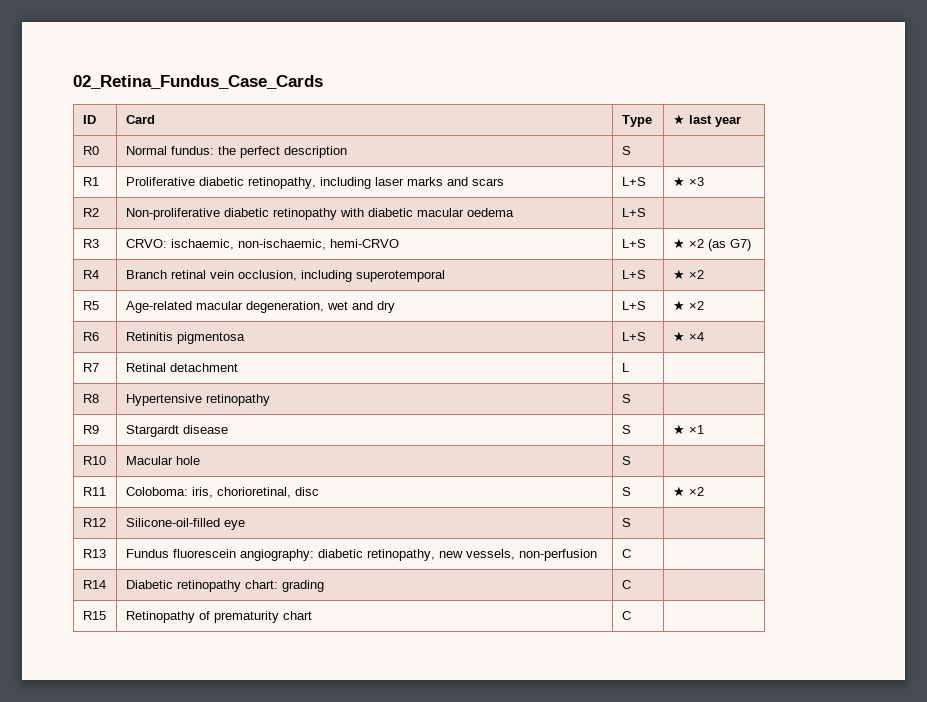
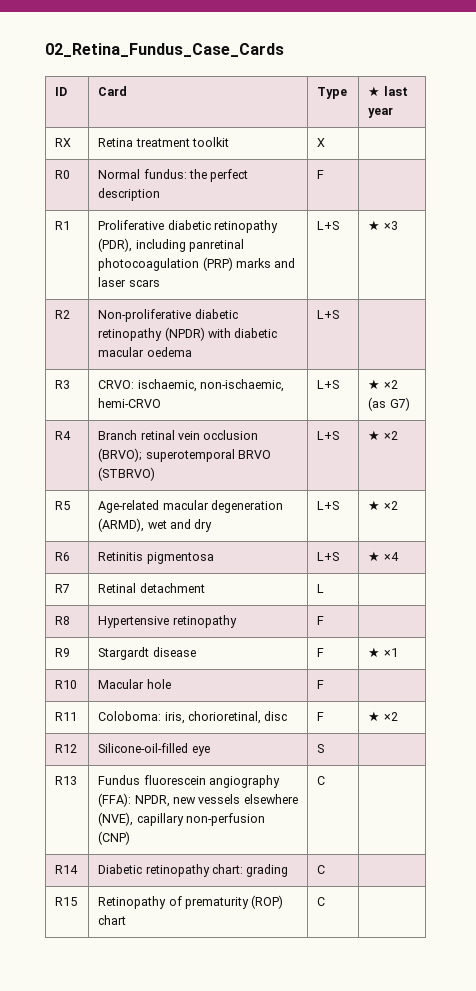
(741, 121) none -> [55,138,72,147] [98,137,229,147] [317,138,326,147] // RX | Retina treatment toolkit | X |
[621,146,631,155] S -> [317,170,325,179] F
[247,177,404,189] retinopathy, including laser -> [213,220,278,233] [98,238,244,252] [98,257,233,271] retinopathy (PDR), including panretinal photocoagulation (PRP)
(468, 181) none -> [98,277,127,287] laser
(337, 214) none -> [164,327,205,341] (NPDR)
[237,270,352,282] occlusion, including -> [203,430,259,440] [98,448,143,462] occlusion (BRVO);
(445, 276) none -> [237,450,271,459] [98,467,156,481] BRVO (STBRVO)
[245,301,324,313] degeneration, -> [210,500,283,513] [98,518,145,532] degeneration (ARMD),
[621,394,631,403] S -> [317,616,325,625] F
[621,425,631,434] S -> [317,648,325,657] F
[621,456,631,465] S -> [317,680,325,689] F
[621,487,631,496] S -> [317,712,325,721] F
[239,549,515,561] angiography: diabetic retinopathy, new vessels, -> [208,775,280,788] [98,793,298,807] [98,812,184,826] angiography (FFA): NPDR, new vessels elsewhere (NVE), capillary
(597, 555) none -> [98,831,131,845] (CNP)
(279, 617) none -> [251,895,284,909] (ROP)

